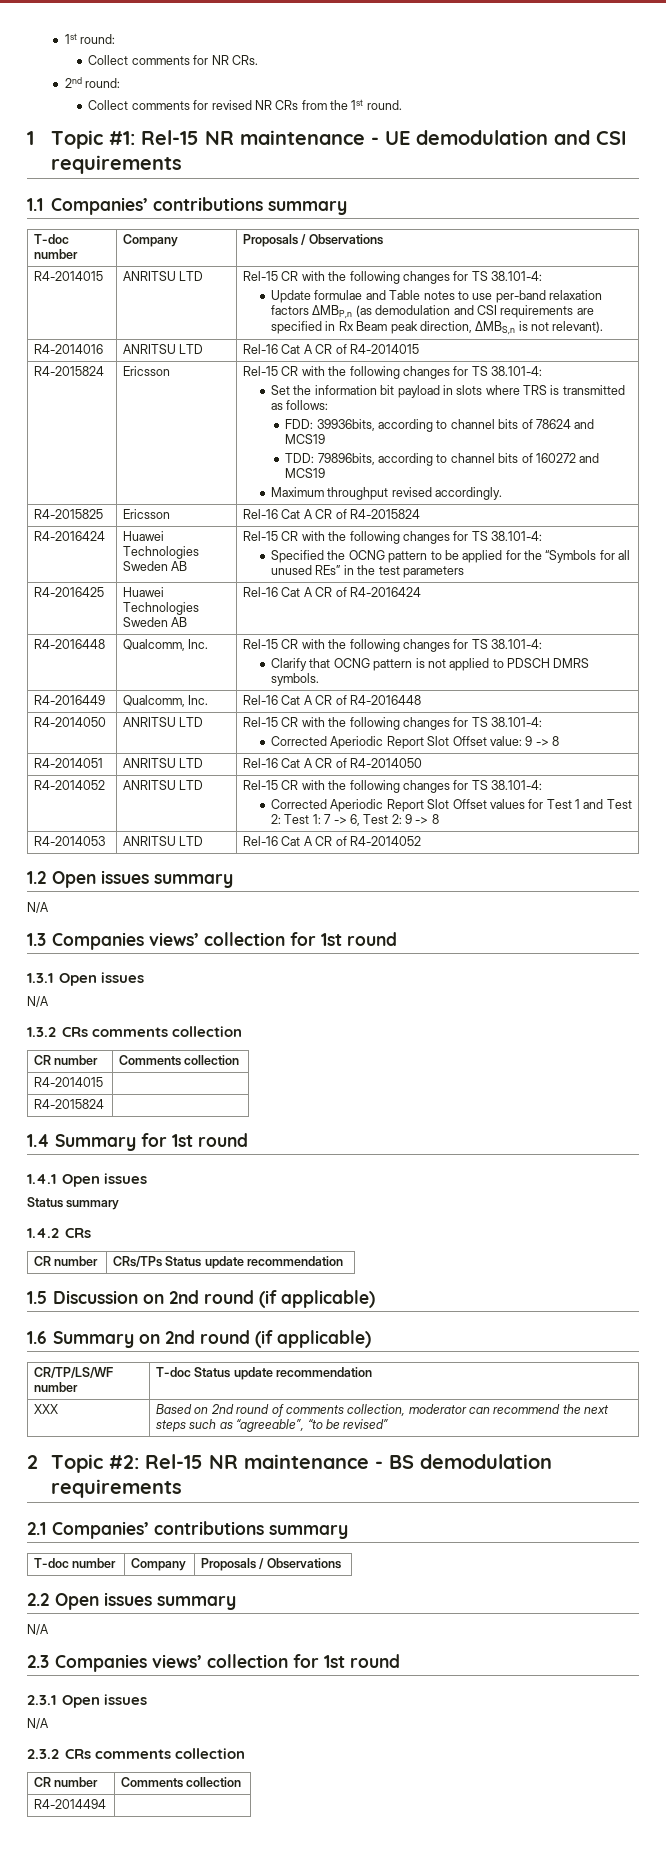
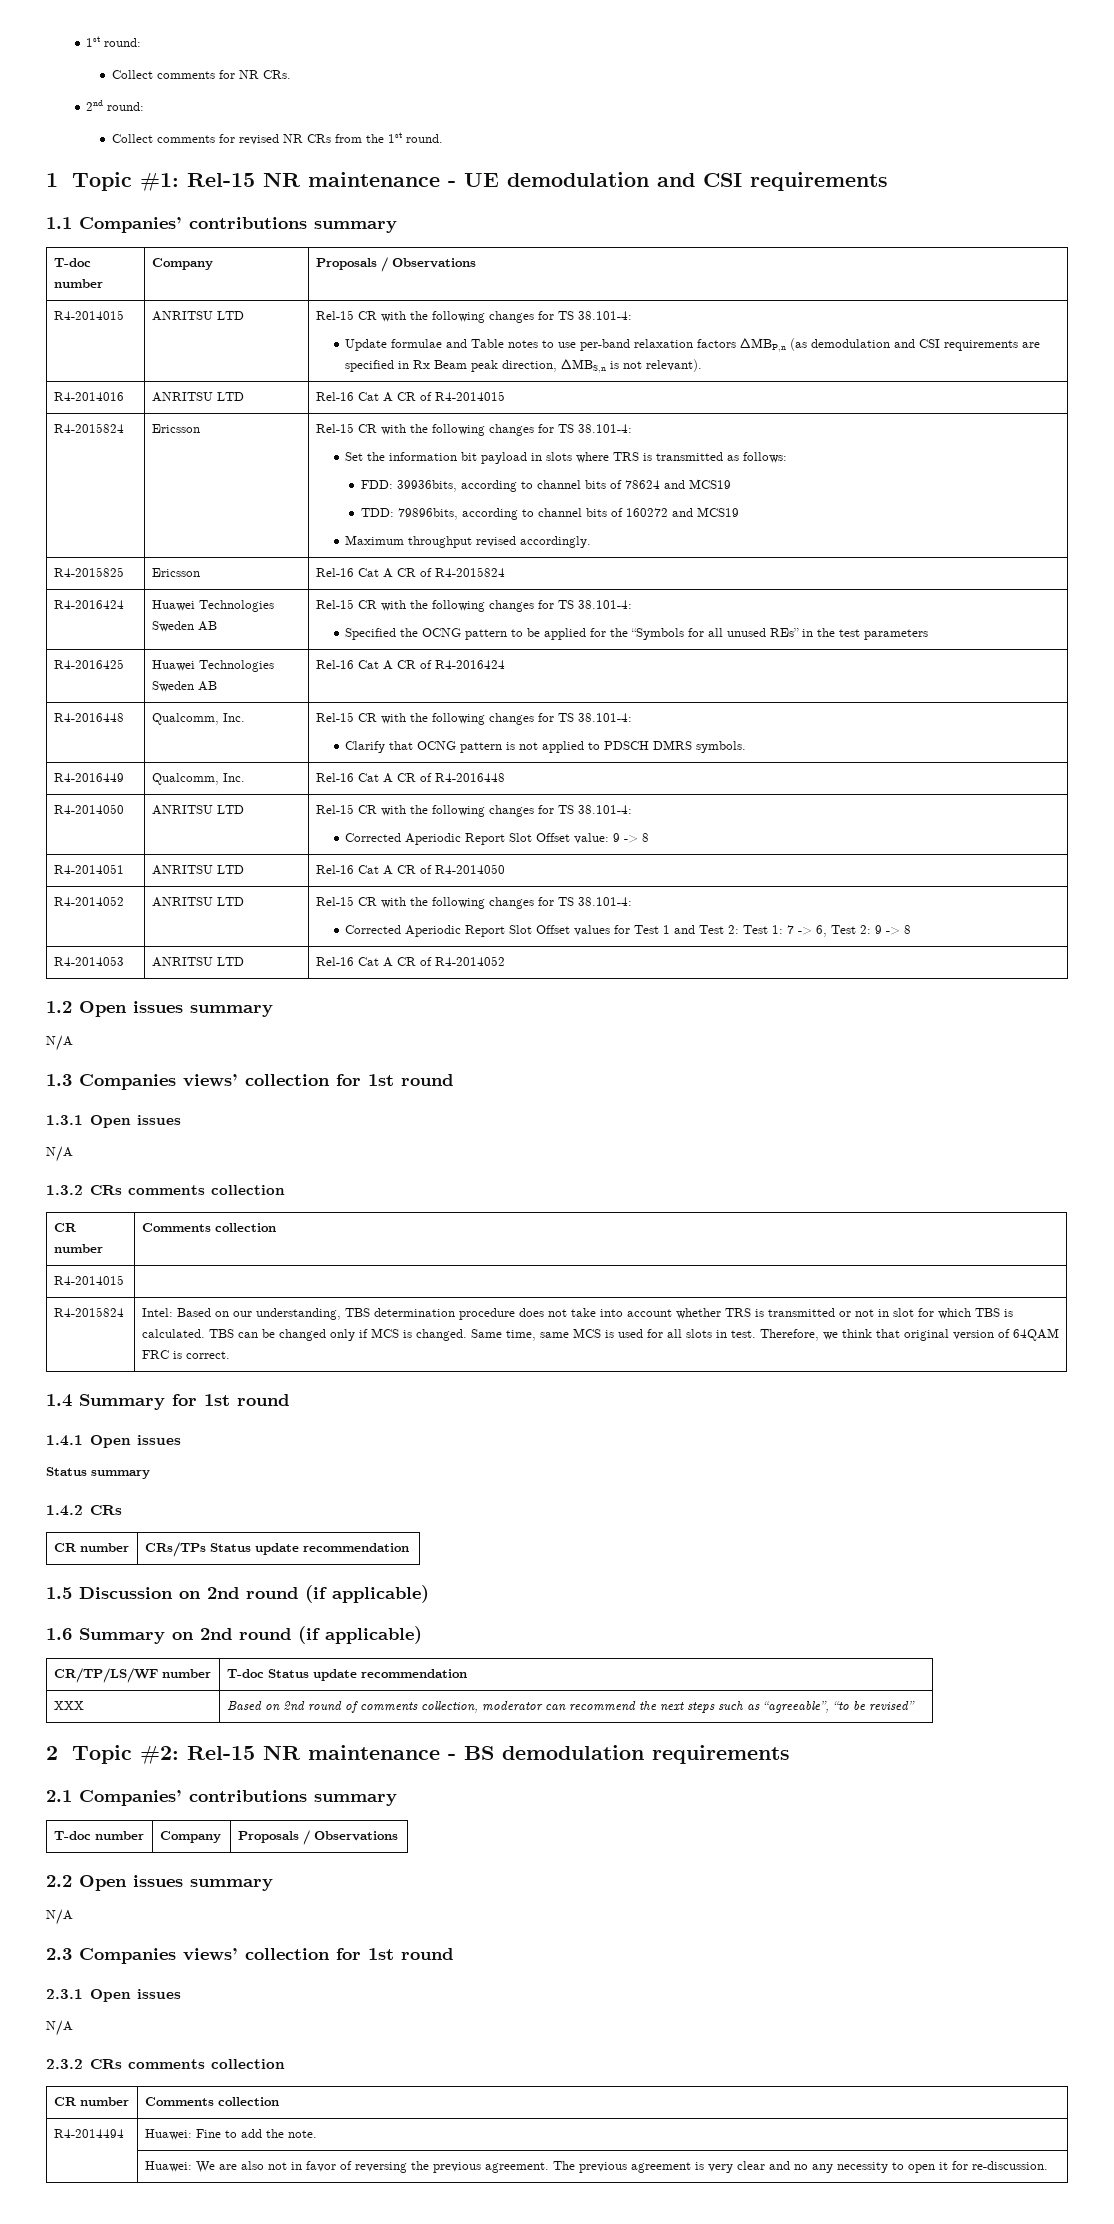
(105, 1104) none -> [141,1308,1013,1320] [141,1328,1059,1341] [141,1350,230,1359] Intel: Based on our understanding, TBS determination procedure does not take into account whether TRS is transmitted or not in slot for which TBS is calculated. TBS can be changed only if MCS is changed. Same time, same MCS is used for all slots in test. Therefore, we think that original version of 64QAM FRC is correct.
(107, 1804) none -> [144,2129,317,2140] [144,2161,1048,2173] Huawei: Fine to add the note. // | Huawei: We are also not in favor of reversing the previous agreement. The previous agreement is very clear and no any necessity to open it for re-discussion.

